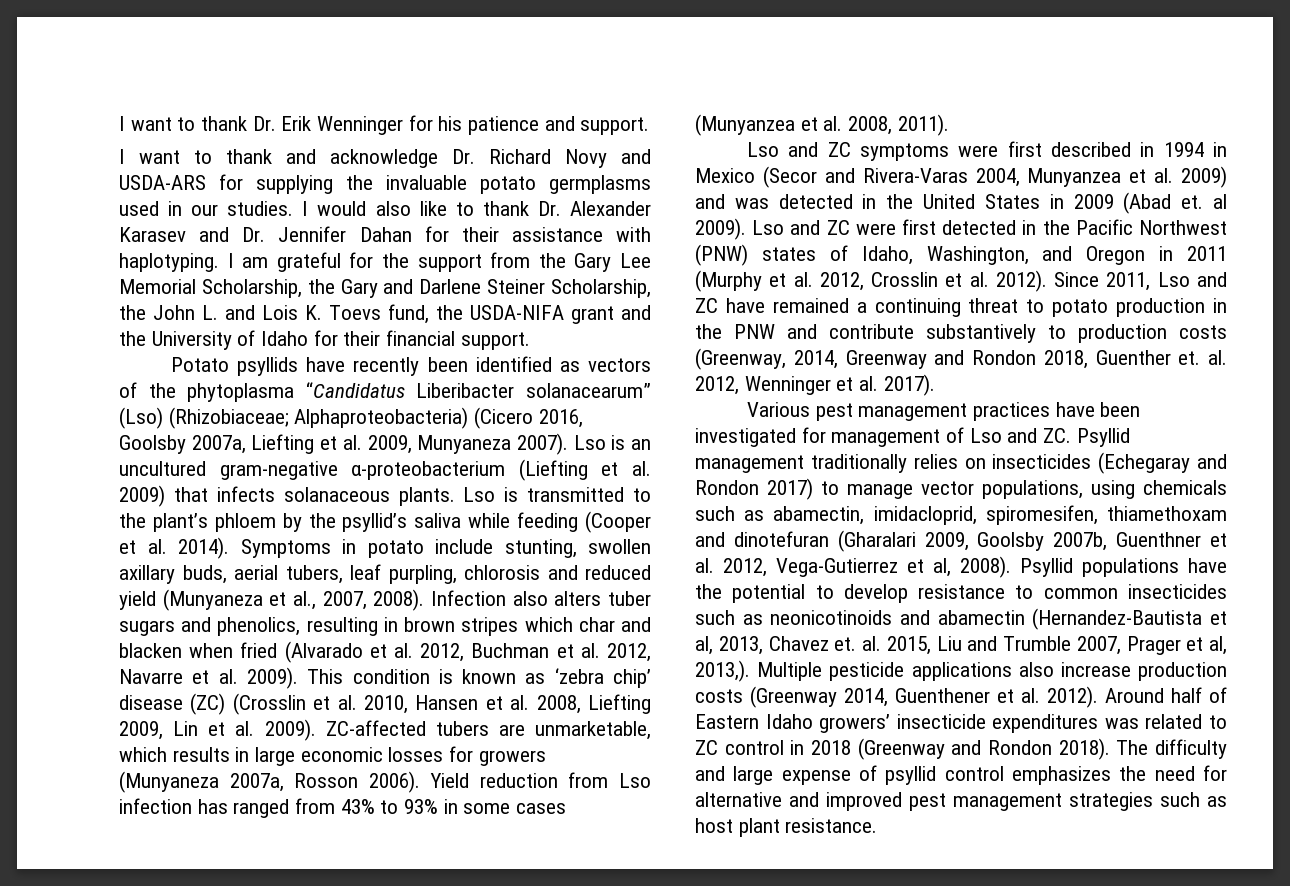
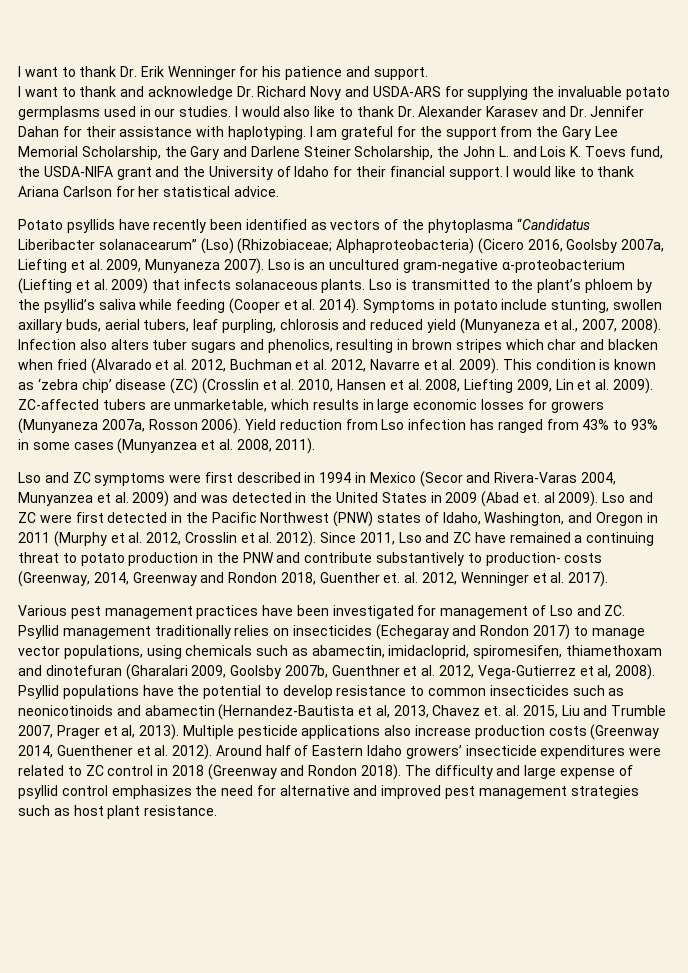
(530, 341) none -> [506,166,635,177] [18,186,279,197] I would like to thank Ariana Carlson for her statistical advice.
[1078,324,1167,343] production -> [485,552,561,566] production-
[695,660,750,682] 2013,). -> [139,724,180,740] 2013).
[1104,718,1139,729] was -> [629,747,662,756] were

